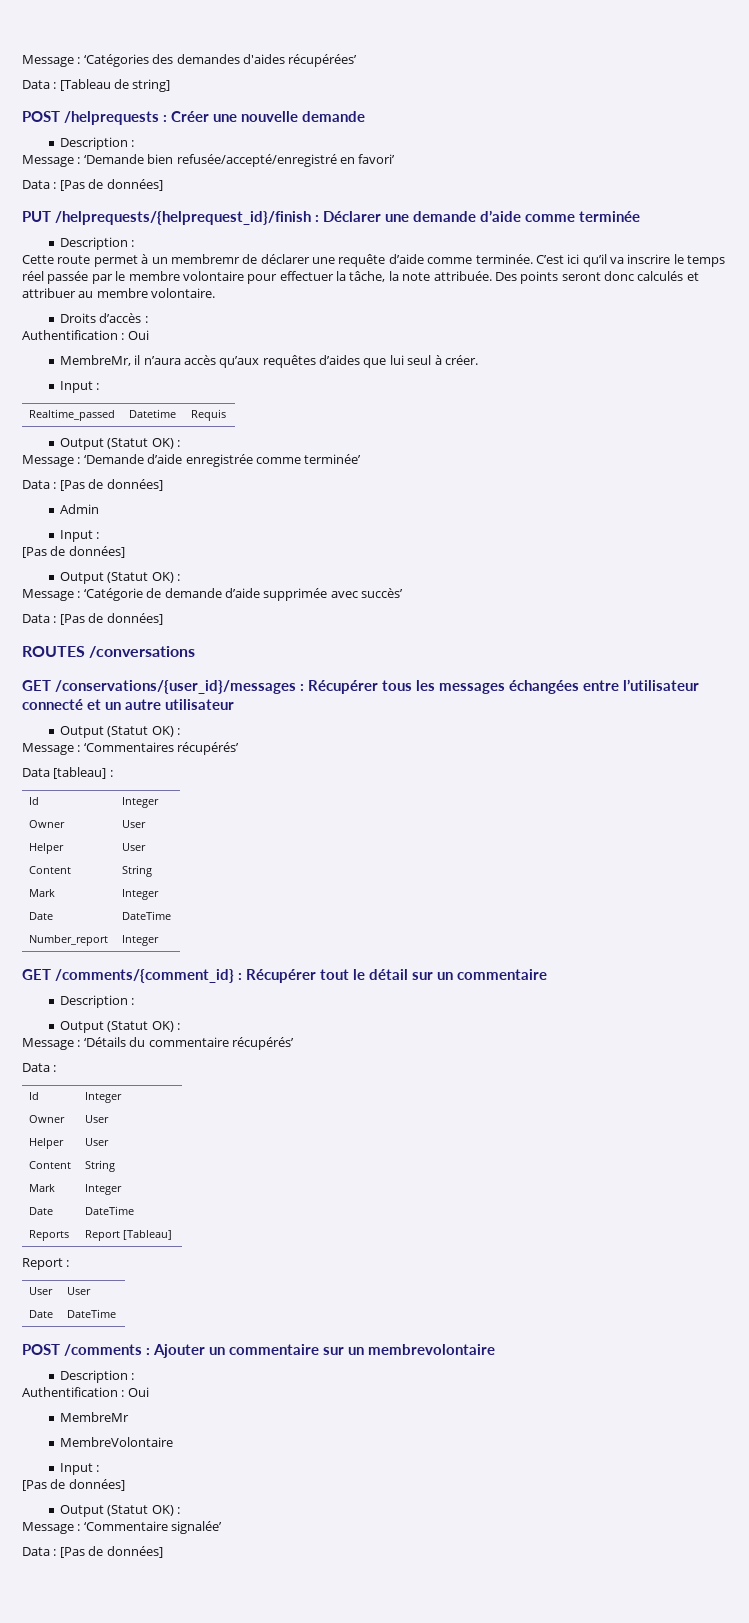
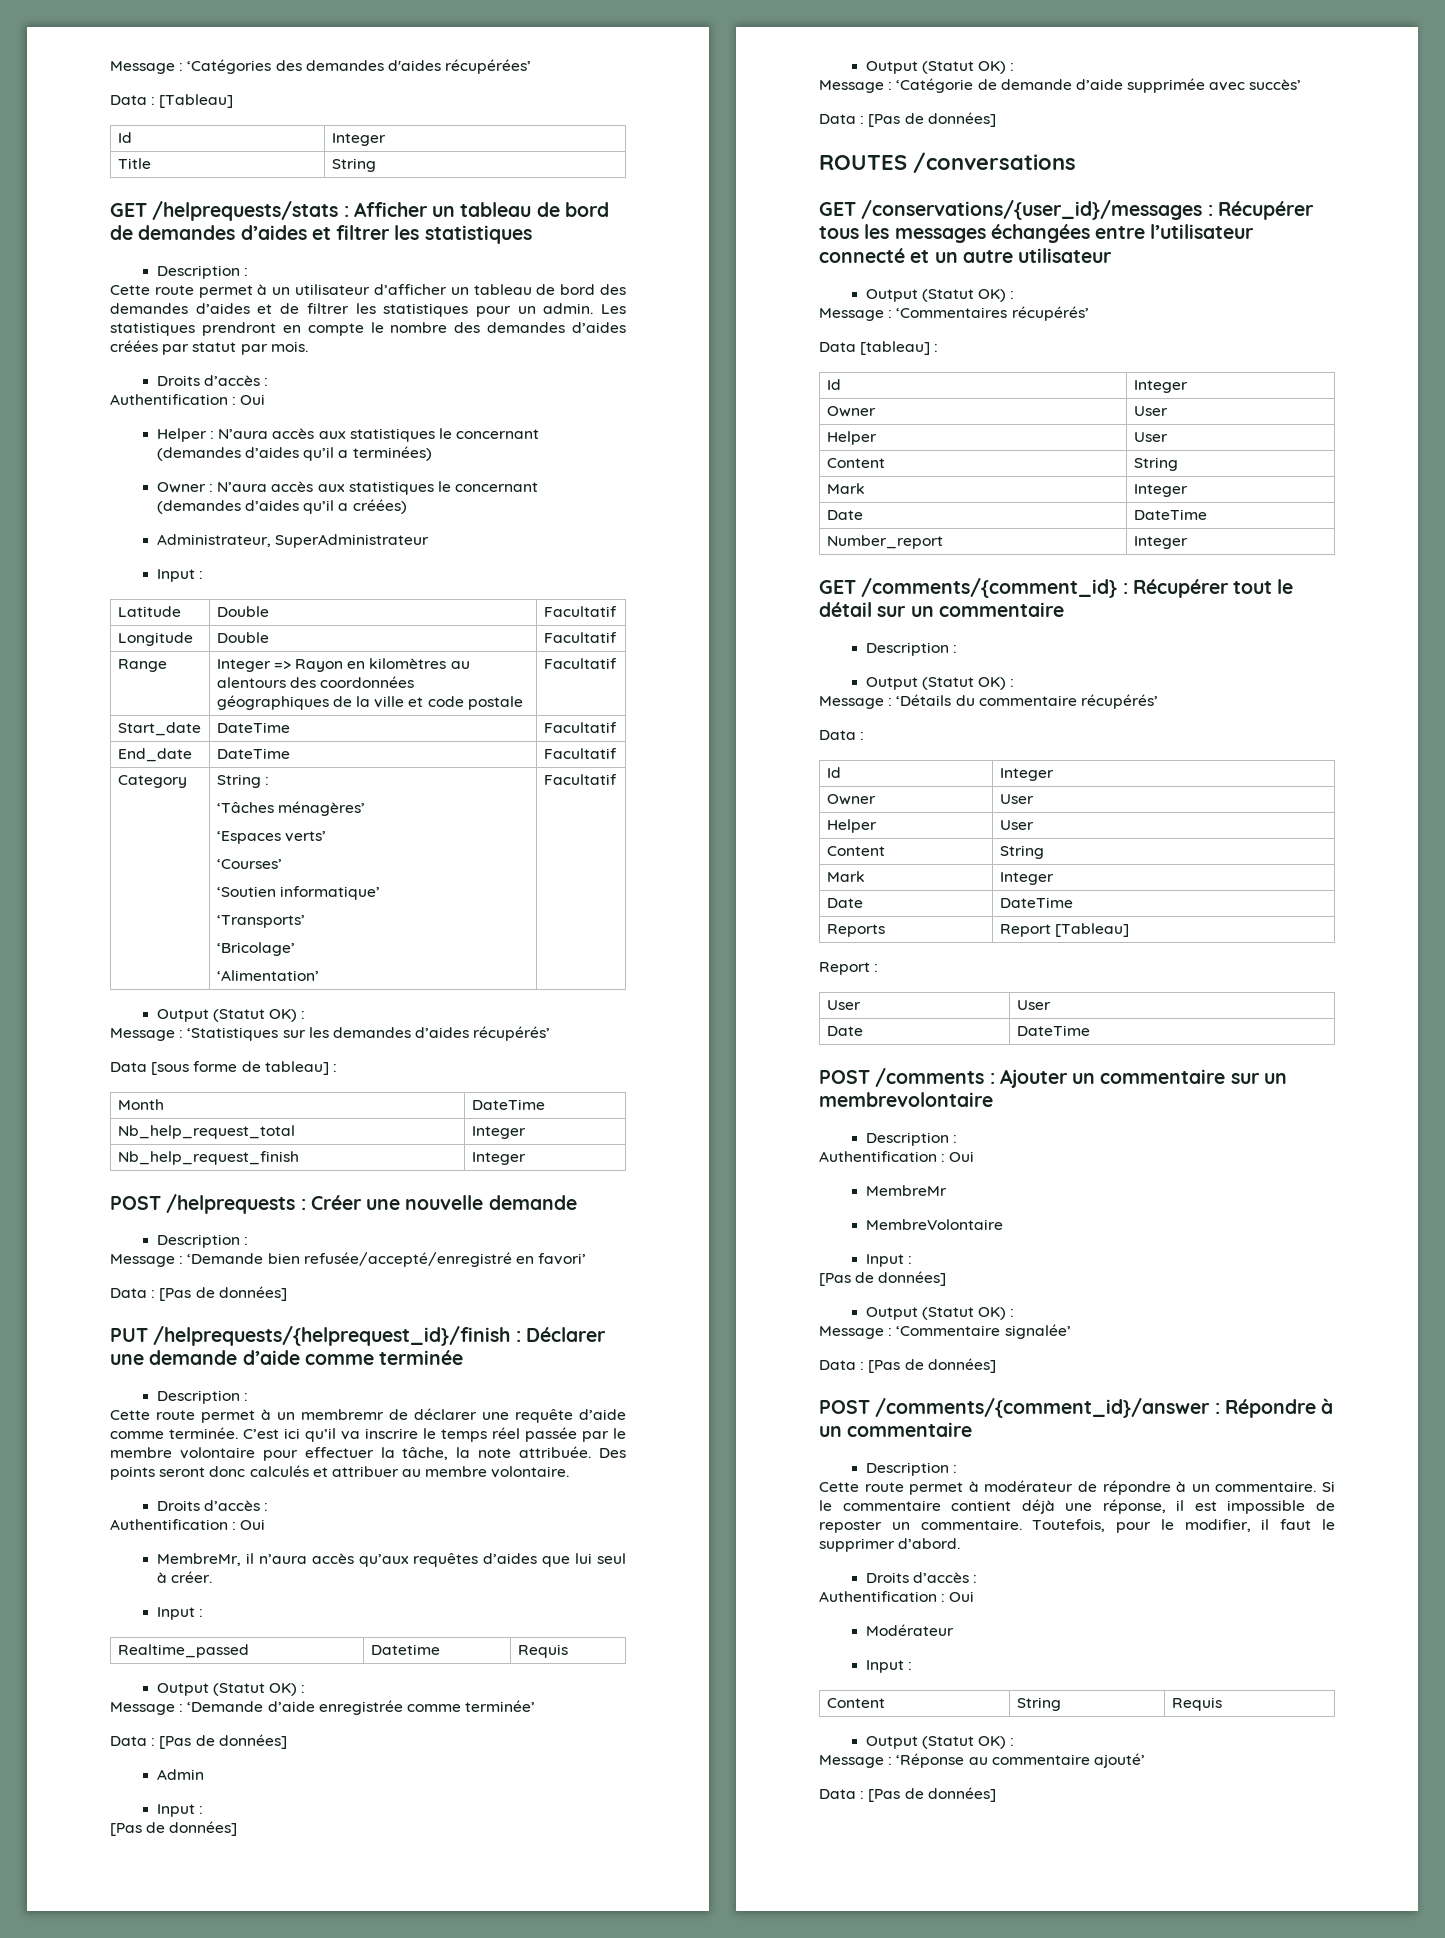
[59,79,171,92] [Tableau de string] -> [159,94,234,108] [117,132,132,143] [331,133,386,146] [117,158,151,169] [331,158,376,172] [110,201,609,221] [110,225,532,244] [156,265,249,279] [110,284,626,298] [110,303,626,317] [110,322,626,336] [110,340,308,355] [156,375,269,386] [110,394,266,405] [156,428,540,442] [156,446,432,461] [156,481,539,495] [156,499,407,514] [156,534,430,548] [156,569,204,582] [117,606,181,617] [216,606,269,617] [543,606,617,617] [117,632,193,646] [216,632,269,643] [543,632,617,643] [117,659,167,672] [216,658,470,672] [216,676,415,688] [216,695,523,710] [543,658,617,669] [117,722,201,736] [216,722,290,733] [543,722,617,733] [117,748,192,762] [216,748,290,759] [543,748,617,759] [117,775,187,788] [216,774,269,788] [216,801,365,816] [216,831,326,844] [216,859,282,869] [216,886,380,900] [216,915,305,928] [216,942,295,956] [216,970,319,981] [543,774,617,785] [156,1009,306,1022] [110,1026,551,1041] [110,1061,337,1075] [117,1099,164,1110] [471,1099,545,1110] [117,1125,295,1139] [471,1126,526,1139] [117,1151,299,1165] [471,1152,526,1165] [Tableau] // Id | Integer // Title | String // GET /helprequests/stats : Afficher un tableau de bord de demandes d’aides et filtrer les statistiques // Description : // Cette route permet à un utilisateur d’afficher un tableau de bord des demandes d’aides et de filtrer les statistiques pour un admin. Les statistiques prendront en compte le nombre des demandes d’aides créées par statut par mois. // Droits d’accès : // Authentification : Oui // Helper : N’aura accès aux statistiques le concernant (demandes d’aides qu’il a terminées) // Owner : N’aura accès aux statistiques le concernant (demandes d’aides qu’il a créées) // Administrateur, SuperAdministrateur // Input : // Latitude | Double | Facultatif // Longitude | Double | Facultatif // Range | Integer => Rayon en kilomètres au alentours des coordonnées géographiques de la ville et code postale | Facultatif // Start_date | DateTime | Facultatif // End_date | DateTime | Facultatif // Category | String : // ‘Tâches ménagères’ // ‘Espaces verts’ // ‘Courses’ // ‘Soutien informatique’ // ‘Transports’ // ‘Bricolage’ // ‘Alimentation’ | Facultatif // Output (Statut OK) : // Message : ‘Statistiques sur les demandes d’aides récupérés’ // Data [sous forme de tableau] : // Month | DateTime // Nb_help_request_total | Integer // Nb_help_request_finish | Integer
(163, 1552) none -> [819,1398,1334,1418] [819,1422,973,1437] [865,1462,958,1476] [819,1480,1335,1495] [819,1499,1335,1514] [819,1519,1335,1533] [819,1538,961,1552] [865,1572,978,1583] [819,1591,975,1602] [865,1624,954,1636] [865,1660,913,1673] [826,1698,885,1708] [1016,1697,1061,1711] [1171,1697,1222,1711] [865,1736,1015,1749] [819,1753,1145,1768] [819,1787,996,1802] // POST /comments/{comment_id}/answer : Répondre à un commentaire // Description : // Cette route permet à modérateur de répondre à un commentaire. Si le commentaire contient déjà une réponse, il est impossible de reposter un commentaire. Toutefois, pour le modifier, il faut le supprimer d’abord. // Droits d’accès : // Authentification : Oui // Modérateur // Input : // Content | String | Requis // Output (Statut OK) : // Message : ‘Réponse au commentaire ajouté’ // Data : [Pas de données]

